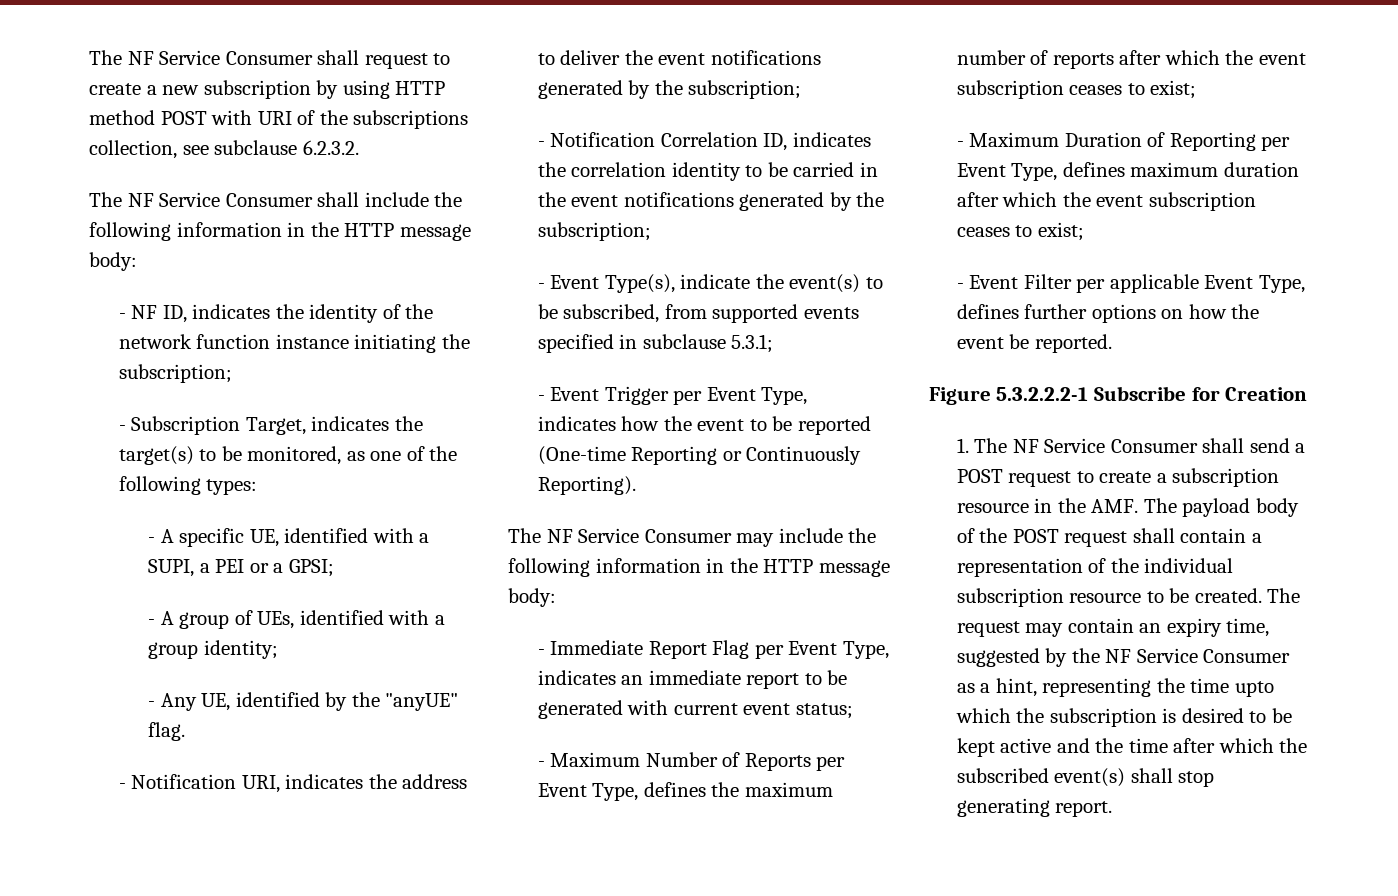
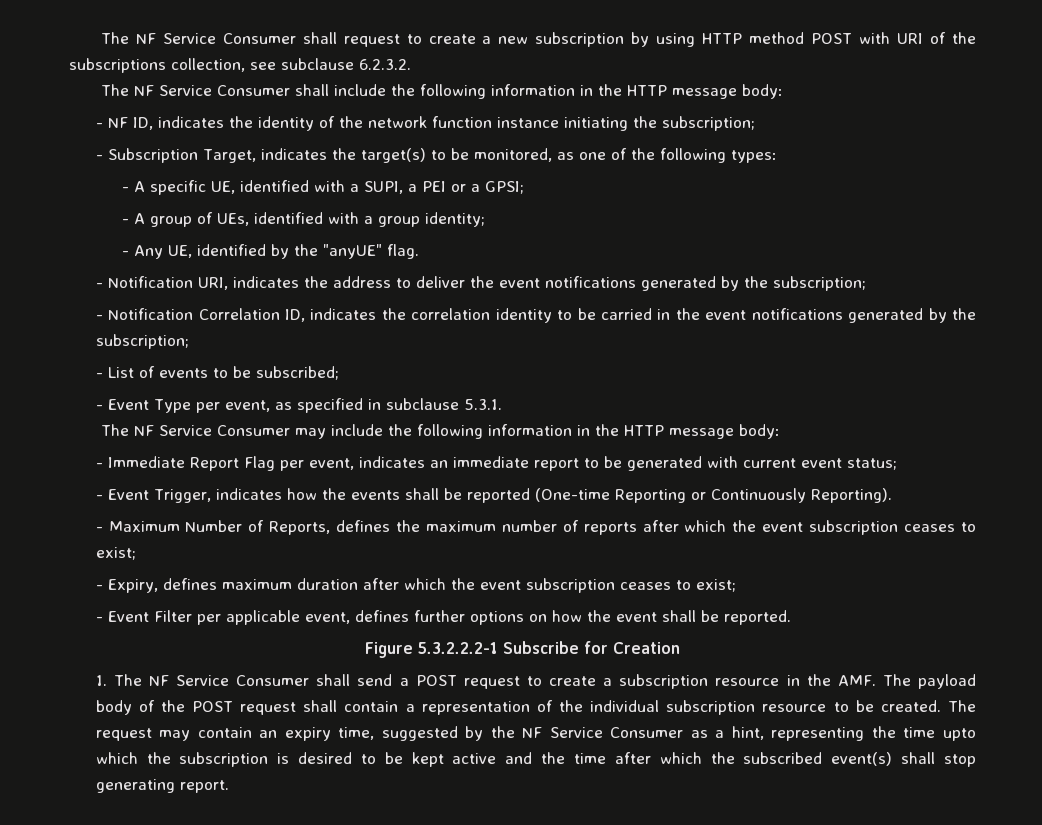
[550,274,883,293] [537,304,859,323] [537,334,774,353] [537,386,808,405] [537,416,871,435] [537,446,862,465] [537,476,636,495] Event Type(s), indicate the event(s) to be subscribed, from supported events specified in subclause 5.3.1; // - Event Trigger per Event Type, indicates how the event to be reported (One-time Reporting or Continuously Reporting). -> [107,366,339,380] [95,398,502,413] List of events to be subscribed; // - Event Type per event, as specified in subclause 5.3.1.
[788,641,889,659] Event Type, -> [308,458,354,470] event,
(853, 711) none -> [95,488,892,503] // - Event Trigger, indicates how the events shall be reported (One-time Reporting or Continuously Reporting).
[744,753,846,771] [537,783,639,801] Reports per Event Type, -> [269,521,331,535] Reports,
[969,132,1291,151] [956,163,1058,181] Maximum Duration of Reporting per Event Type, -> [107,579,158,593] Expiry,
[1204,275,1305,293] Event Type, -> [304,612,350,624] event,
(1004, 343) none -> [661,610,696,622] shall

